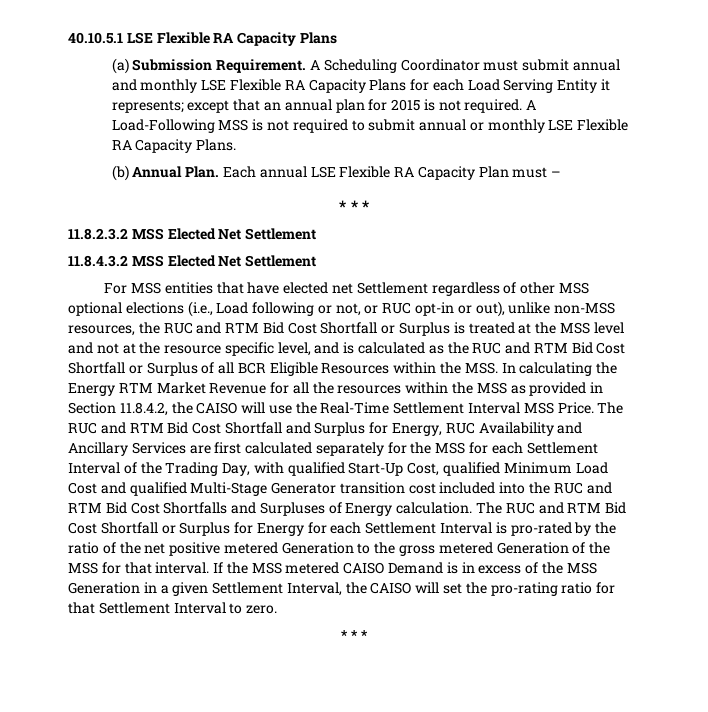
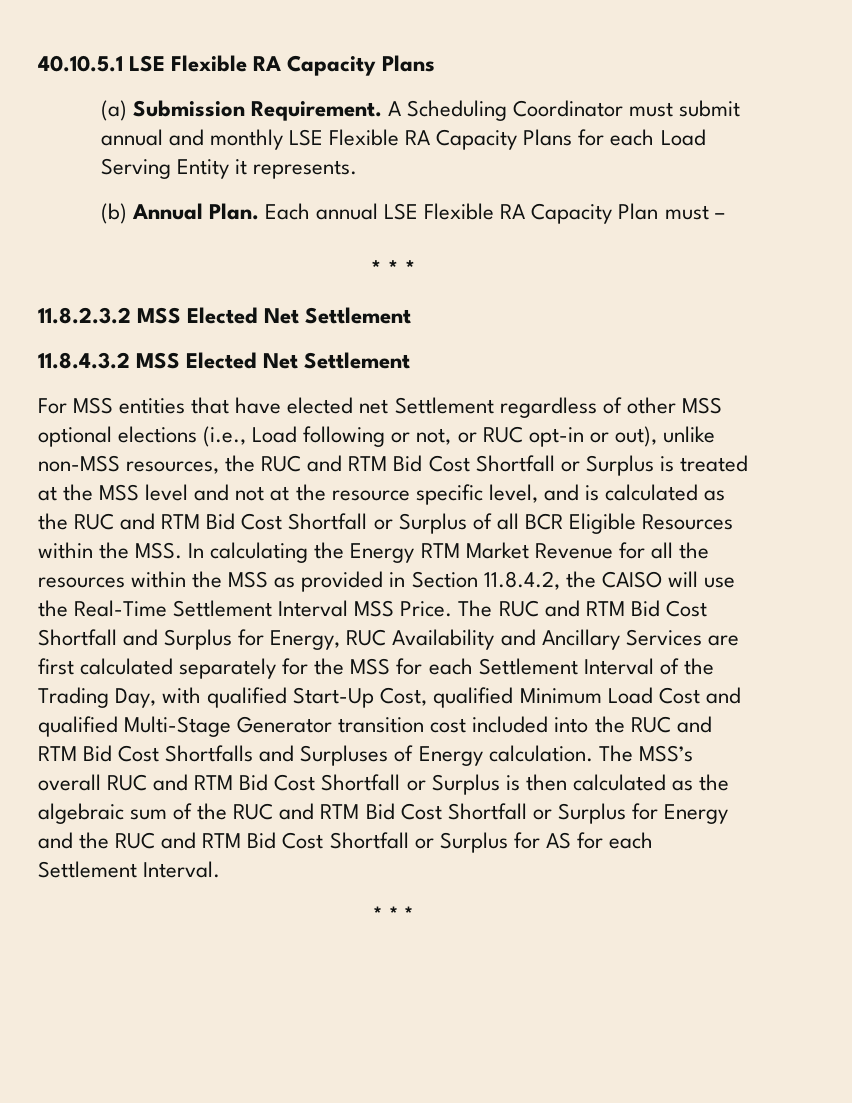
[111,99,537,113] [111,119,629,133] [111,139,237,153] represents; except that an annual plan for 2015 is not required. A Load-Following MSS is not required to submit annual or monthly LSE Flexible RA Capacity Plans. -> [252,160,357,179] represents.
(503, 508) none -> [638,745,693,762] [38,774,729,795] [38,803,228,824] MSS’s overall RUC and RTM Bid Cost Shortfall or Surplus is then calculated as the algebraic sum of the
[307,522,617,536] [68,542,611,556] [68,562,597,574] [68,582,616,596] [68,602,278,614] for each Settlement Interval is pro-rated by the ratio of the net positive metered Generation to the gross metered Generation of the MSS for that interval. If the MSS metered CAISO Demand is in excess of the MSS Generation in a given Settlement Interval, the CAISO will set the pro-rating ratio for that Settlement Interval to zero. -> [38,832,653,853] [38,861,221,878] and the RUC and RTM Bid Cost Shortfall or Surplus for AS for each Settlement Interval.

